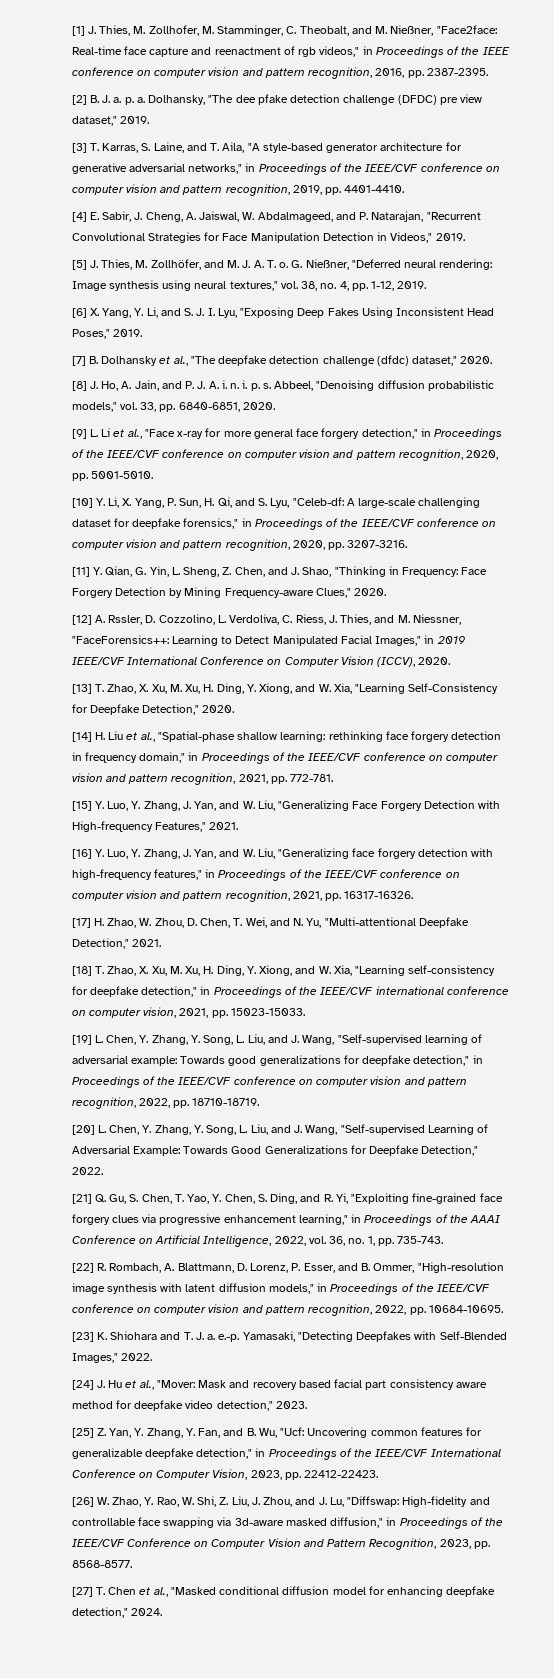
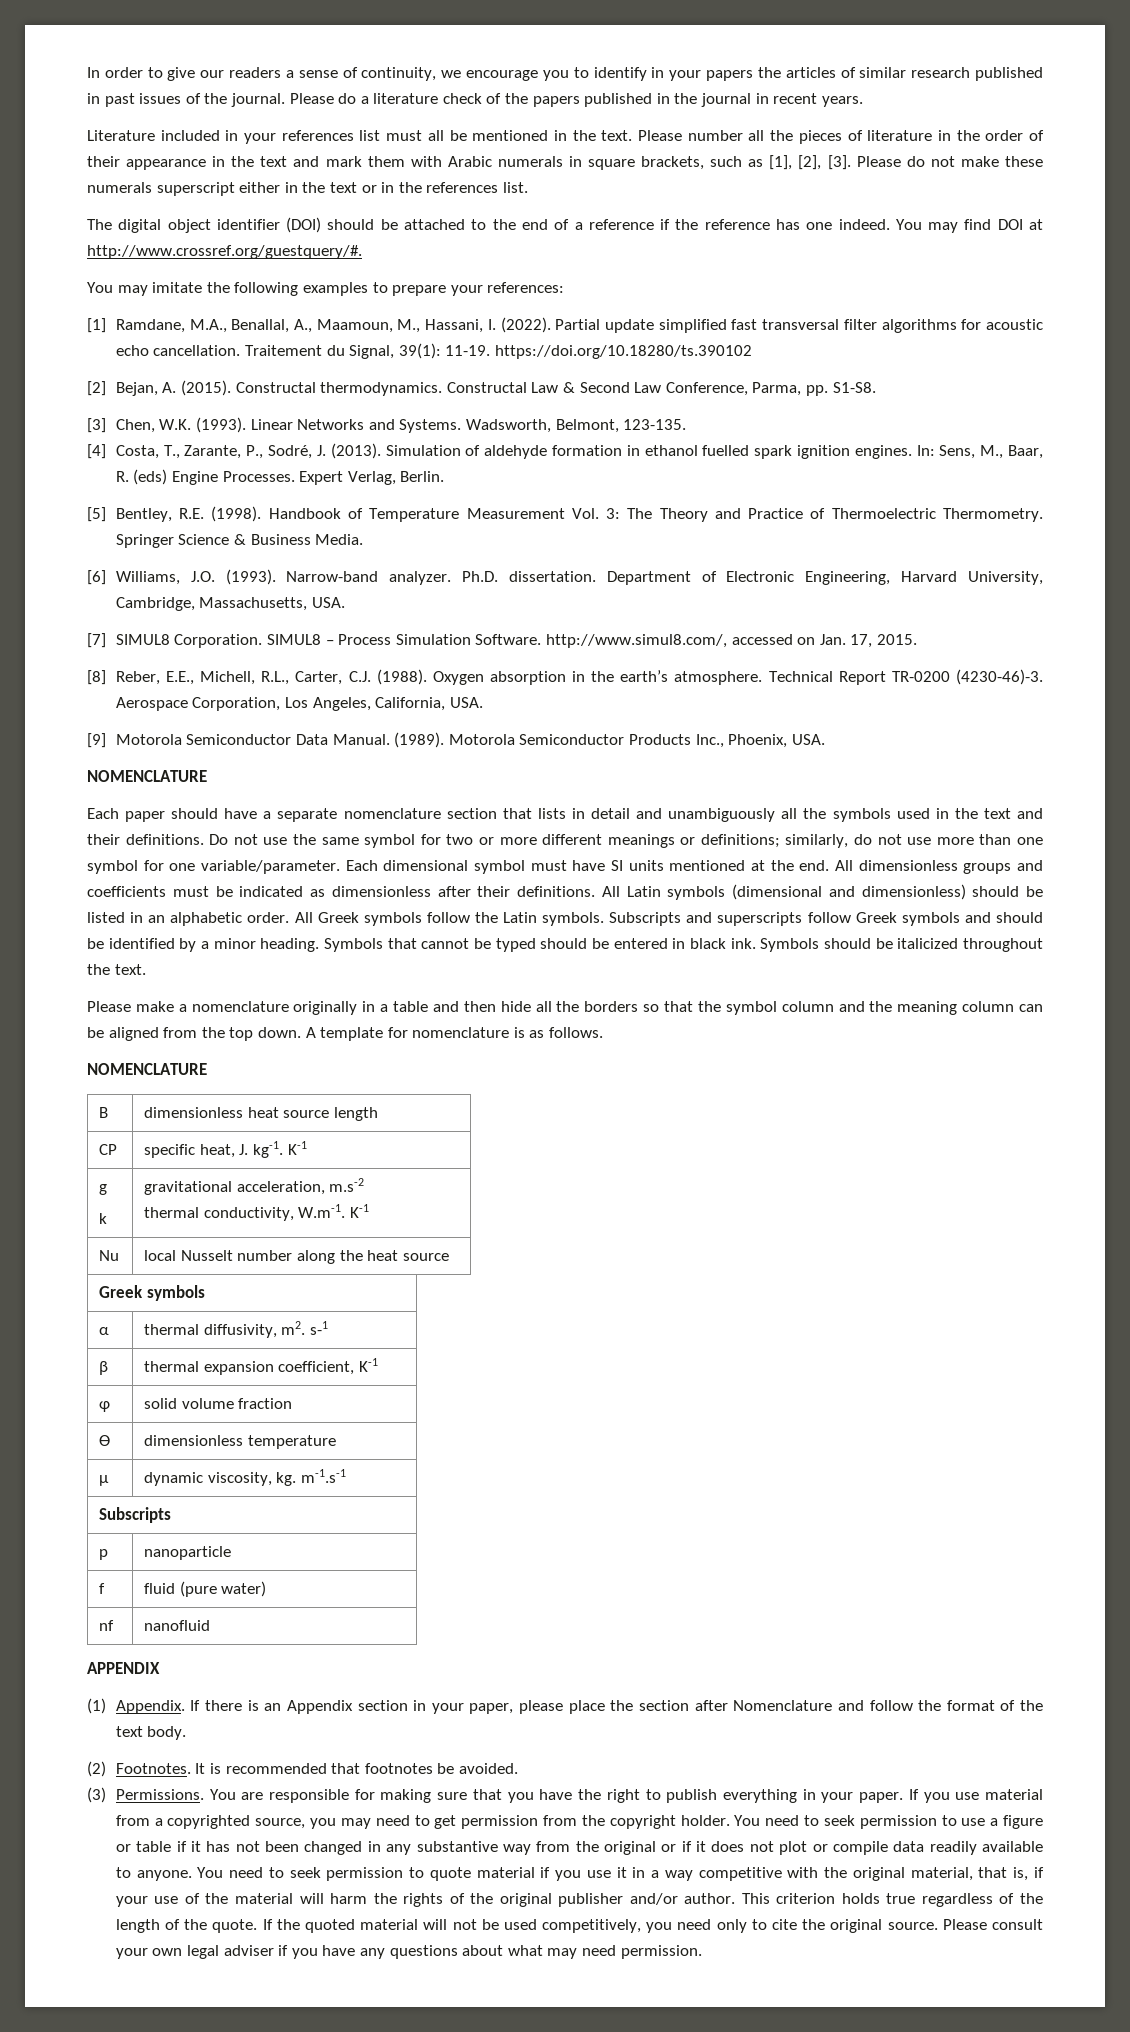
[71,25,497,36] [71,46,510,58] [71,67,488,79] [71,94,483,105] [71,116,149,126] [71,142,462,153] [71,163,500,175] [71,184,405,196] [71,211,481,222] [71,232,465,243] [71,259,493,270] [71,280,427,291] [71,307,495,318] [71,329,142,339] [71,355,493,366] [71,380,494,391] [71,402,275,412] [71,428,503,440] [71,449,499,461] [71,471,153,481] [71,497,481,508] [71,518,497,530] [71,539,408,551] [71,566,488,577] [71,587,387,598] [71,614,461,625] [71,635,465,646] [71,656,451,667] [71,683,499,694] [71,704,235,715] [71,731,502,742] [71,752,499,764] [71,773,334,785] [71,800,501,811] [71,821,239,832] [71,848,494,859] [71,869,460,881] [71,890,414,902] [71,917,469,928] [71,938,161,949] [71,965,496,976] [71,986,509,998] [71,1007,305,1018] [71,1034,483,1045] [71,1055,483,1066] [71,1076,467,1088] [71,1097,260,1109] [71,1124,489,1135] [71,1145,479,1156] [71,1167,103,1175] [71,1193,503,1204] [71,1214,502,1226] [71,1235,444,1247] [71,1262,504,1273] [71,1283,491,1295] [71,1304,503,1316] [71,1331,507,1342] [71,1353,152,1363] [71,1379,487,1390] [71,1400,307,1411] [71,1427,483,1438] [71,1448,501,1460] [71,1469,379,1480] [71,1496,490,1507] [71,1517,504,1529] [71,1538,490,1550] [71,1560,132,1568] [71,1586,496,1597] [71,1607,162,1618] [1] J. Thies, M. Zollhofer, M. Stamminger, C. Theobalt, and M. Nießner, "Face2face: Real-time face capture and reenactment of rgb videos," in Proceedings of the IEEE conference on computer vision and pattern recognition, 2016, pp. 2387-2395. // [2] B. J. a. p. a. Dolhansky, "The dee pfake detection challenge (DFDC) pre view dataset," 2019. // [3] T. Karras, S. Laine, and T. Aila, "A style-based generator architecture for generative adversarial networks," in Proceedings of the IEEE/CVF conference on computer vision and pattern recognition, 2019, pp. 4401-4410. // [4] E. Sabir, J. Cheng, A. Jaiswal, W. Abdalmageed, and P. Natarajan, "Recurrent Convolutional Strategies for Face Manipulation Detection in Videos," 2019. // [5] J. Thies, M. Zollhöfer, and M. J. A. T. o. G. Nießner, "Deferred neural rendering: Image synthesis using neural textures," vol. 38, no. 4, pp. 1-12, 2019. // [6] X. Yang, Y. Li, and S. J. I. Lyu, "Exposing Deep Fakes Using Inconsistent Head Poses," 2019. // [7] B. Dolhansky et al., "The deepfake detection challenge (dfdc) dataset," 2020. // [8] J. Ho, A. Jain, and P. J. A. i. n. i. p. s. Abbeel, "Denoising diffusion probabilistic models," vol. 33, pp. 6840-6851, 2020. // [9] L. Li et al., "Face x-ray for more general face forgery detection," in Proceedings of the IEEE/CVF conference on computer vision and pattern recognition, 2020, pp. 5001-5010. // [10] Y. Li, X. Yang, P. Sun, H. Qi, and S. Lyu, "Celeb-df: A large-scale challenging dataset for deepfake forensics," in Proceedings of the IEEE/CVF conference on computer vision and pattern recognition, 2020, pp. 3207-3216. // [11] Y. Qian, G. Yin, L. Sheng, Z. Chen, and J. Shao, "Thinking in Frequency: Face Forgery Detection by Mining Frequency-aware Clues," 2020. // [12] A. Rssler, D. Cozzolino, L. Verdoliva, C. Riess, J. Thies, and M. Niessner, "FaceForensics++: Learning to Detect Manipulated Facial Images," in 2019 IEEE/CVF International Conference on Computer Vision (ICCV), 2020. // [13] T. Zhao, X. Xu, M. Xu, H. Ding, Y. Xiong, and W. Xia, "Learning Self-Consistency for Deepfake Detection," 2020. // [14] H. Liu et al., "Spatial-phase shallow learning: rethinking face forgery detection in frequency domain," in Proceedings of the IEEE/CVF conference on computer vision and pattern recognition, 2021, pp. 772-781. // [15] Y. Luo, Y. Zhang, J. Yan, and W. Liu, "Generalizing Face Forgery Detection with High-frequency Features," 2021. // [16] Y. Luo, Y. Zhang, J. Yan, and W. Liu, "Generalizing face forgery detection with high-frequency features," in Proceedings of the IEEE/CVF conference on computer vision and pattern recognition, 2021, pp. 16317-16326. // [17] H. Zhao, W. Zhou, D. Chen, T. Wei, and N. Yu, "Multi-attentional Deepfake Detection," 2021. // [18] T. Zhao, X. Xu, M. Xu, H. Ding, Y. Xiong, and W. Xia, "Learning self-consistency for deepfake detection," in Proceedings of the IEEE/CVF international conference on computer vision, 2021, pp. 15023-15033. // [19] L. Chen, Y. Zhang, Y. Song, L. Liu, and J. Wang, "Self-supervised learning of adversarial example: Towards good generalizations for deepfake detection," in Proceedings of the IEEE/CVF conference on computer vision and pattern recognition, 2022, pp. 18710-18719. // [20] L. Chen, Y. Zhang, Y. Song, L. Liu, and J. Wang, "Self-supervised Learning of Adversarial Example: Towards Good Generalizations for Deepfake Detection," 2022. // [21] Q. Gu, S. Chen, T. Yao, Y. Chen, S. Ding, and R. Yi, "Exploiting fine-grained face forgery clues via progressive enhancement learning," in Proceedings of the AAAI Conference on Artificial Intelligence, 2022, vol. 36, no. 1, pp. 735-743. // [22] R. Rombach, A. Blattmann, D. Lorenz, P. Esser, and B. Ommer, "High-resolution image synthesis with latent diffusion models," in Proceedings of the IEEE/CVF conference on computer vision and pattern recognition, 2022, pp. 10684-10695. // [23] K. Shiohara and T. J. a. e.-p. Yamasaki, "Detecting Deepfakes with Self-Blended Images," 2022. // [24] J. Hu et al., "Mover: Mask and recovery based facial part consistency aware method for deepfake video detection," 2023. // [25] Z. Yan, Y. Zhang, Y. Fan, and B. Wu, "Ucf: Uncovering common features for generalizable deepfake detection," in Proceedings of the IEEE/CVF International Conference on Computer Vision, 2023, pp. 22412-22423. // [26] W. Zhao, Y. Rao, W. Shi, Z. Liu, J. Zhou, and J. Lu, "Diffswap: High-fidelity and controllable face swapping via 3d-aware masked diffusion," in Proceedings of the IEEE/CVF Conference on Computer Vision and Pattern Recognition, 2023, pp. 8568-8577. // [27] T. Chen et al., "Masked conditional diffusion model for enhancing deepfake detection," 2024. -> [87,67,1044,81] [87,93,863,107] [87,130,1044,144] [87,155,1043,170] [87,182,528,196] [87,217,1043,233] [87,245,362,259] [87,282,565,296] [87,317,1043,333] [115,343,752,359] [87,380,876,396] [87,417,687,433] [87,443,1044,459] [115,469,445,485] [87,506,1043,522] [115,534,364,548] [87,569,1043,585] [115,597,346,611] [87,633,917,648] [87,669,1043,685] [115,697,483,711] [87,732,825,748] [87,770,207,782] [87,808,1043,822] [87,834,1044,848] [87,860,1043,874] [87,884,1043,900] [87,912,1043,926] [87,938,1043,952] [87,964,146,975] [87,1001,1043,1015] [87,1027,604,1041] [87,1063,207,1075] [99,1107,109,1118] [144,1107,379,1121] [99,1144,118,1155] [144,1141,307,1158] [99,1184,108,1195] [99,1213,108,1224] [144,1178,365,1195] [144,1204,370,1221] [99,1250,120,1261] [144,1250,449,1264] [99,1285,205,1301] [99,1327,110,1335] [144,1321,329,1338] [99,1361,109,1375] [144,1358,379,1375] [99,1401,111,1412] [144,1398,293,1409] [99,1435,111,1446] [144,1435,336,1449] [99,1475,110,1486] [144,1469,347,1486] [99,1507,172,1523] [99,1549,109,1560] [144,1546,232,1560] [99,1583,106,1594] [144,1581,267,1597] [99,1620,115,1631] [144,1620,211,1631] [87,1662,160,1674] [87,1698,1043,1714] [115,1726,187,1740] [87,1761,518,1777] [87,1787,1044,1803] [115,1815,1044,1829] [115,1841,1043,1855] [115,1867,1045,1881] [115,1893,1043,1907] [115,1919,1044,1933] [115,1945,702,1959] In order to give our readers a sense of continuity, we encourage you to identify in your papers the articles of similar research published in past issues of the journal. Please do a literature check of the papers published in the journal in recent years. // Literature included in your references list must all be mentioned in the text. Please number all the pieces of literature in the order of their appearance in the text and mark them with Arabic numerals in square brackets, such as [1], [2], [3]. Please do not make these numerals superscript either in the text or in the references list. // The digital object identifier (DOI) should be attached to the end of a reference if the reference has one indeed. You may find DOI at http://www.crossref.org/guestquery/#. // You may imitate the following examples to prepare your references: // [1] Ramdane, M.A., Benallal, A., Maamoun, M., Hassani, I. (2022). Partial update simplified fast transversal filter algorithms for acoustic echo cancellation. Traitement du Signal, 39(1): 11-19. https://doi.org/10.18280/ts.390102 // [2] Bejan, A. (2015). Constructal thermodynamics. Constructal Law & Second Law Conference, Parma, pp. S1-S8. // [3] Chen, W.K. (1993). Linear Networks and Systems. Wadsworth, Belmont, 123-135. // [4] Costa, T., Zarante, P., Sodré, J. (2013). Simulation of aldehyde formation in ethanol fuelled spark ignition engines. In: Sens, M., Baar, R. (eds) Engine Processes. Expert Verlag, Berlin. // [5] Bentley, R.E. (1998). Handbook of Temperature Measurement Vol. 3: The Theory and Practice of Thermoelectric Thermometry. Springer Science & Business Media. // [6] Williams, J.O. (1993). Narrow-band analyzer. Ph.D. dissertation. Department of Electronic Engineering, Harvard University, Cambridge, Massachusetts, USA. // [7] SIMUL8 Corporation. SIMUL8 – Process Simulation Software. http://www.simul8.com/, accessed on Jan. 17, 2015. // [8] Reber, E.E., Michell, R.L., Carter, C.J. (1988). Oxygen absorption in the earth’s atmosphere. Technical Report TR-0200 (4230-46)-3. Aerospace Corporation, Los Angeles, California, USA. // [9] Motorola Semiconductor Data Manual. (1989). Motorola Semiconductor Products Inc., Phoenix, USA. // NOMENCLATURE // Each paper should have a separate nomenclature section that lists in detail and unambiguously all the symbols used in the text and their definitions. Do not use the same symbol for two or more different meanings or definitions; similarly, do not use more than one symbol for one variable/parameter. Each dimensional symbol must have SI units mentioned at the end. All dimensionless groups and coefficients must be indicated as dimensionless after their definitions. All Latin symbols (dimensional and dimensionless) should be listed in an alphabetic order. All Greek symbols follow the Latin symbols. Subscripts and superscripts follow Greek symbols and should be identified by a minor heading. Symbols that cannot be typed should be entered in black ink. Symbols should be italicized throughout the text. // Please make a nomenclature originally in a table and then hide all the borders so that the symbol column and the meaning column can be aligned from the top down. A template for nomenclature is as follows. // NOMENCLATURE // B | dimensionless heat source length // CP | specific heat, J. kg-1. K-1 // g // k | gravitational acceleration, m.s-2 // thermal conductivity, W.m-1. K-1 // Nu | local Nusselt number along the heat source // Greek symbols // α | thermal diffusivity, m2. s-1 // β | thermal expansion coefficient, K-1 // φ | solid volume fraction // Ɵ | dimensionless temperature // µ | dynamic viscosity, kg. m-1.s-1 // Subscripts // p | nanoparticle // f | fluid (pure water) // nf | nanofluid // APPENDIX // (1) Appendix. If there is an Appendix section in your paper, please place the section after Nomenclature and follow the format of the text body. // (2) Footnotes. It is recommended that footnotes be avoided. // (3) Permissions. You are responsible for making sure that you have the right to publish everything in your paper. If you use material from a copyrighted source, you may need to get permission from the copyright holder. You need to seek permission to use a figure or table if it has not been changed in any substantive way from the original or if it does not plot or compile data readily available to anyone. You need to seek permission to quote material if you use it in a way competitive with the original material, that is, if your use of the material will harm the rights of the original publisher and/or author. This criterion holds true regardless of the length of the quote. If the quoted material will not be used competitively, you need only to cite the original source. Please consult your own legal adviser if you have any questions about what may need permission.

